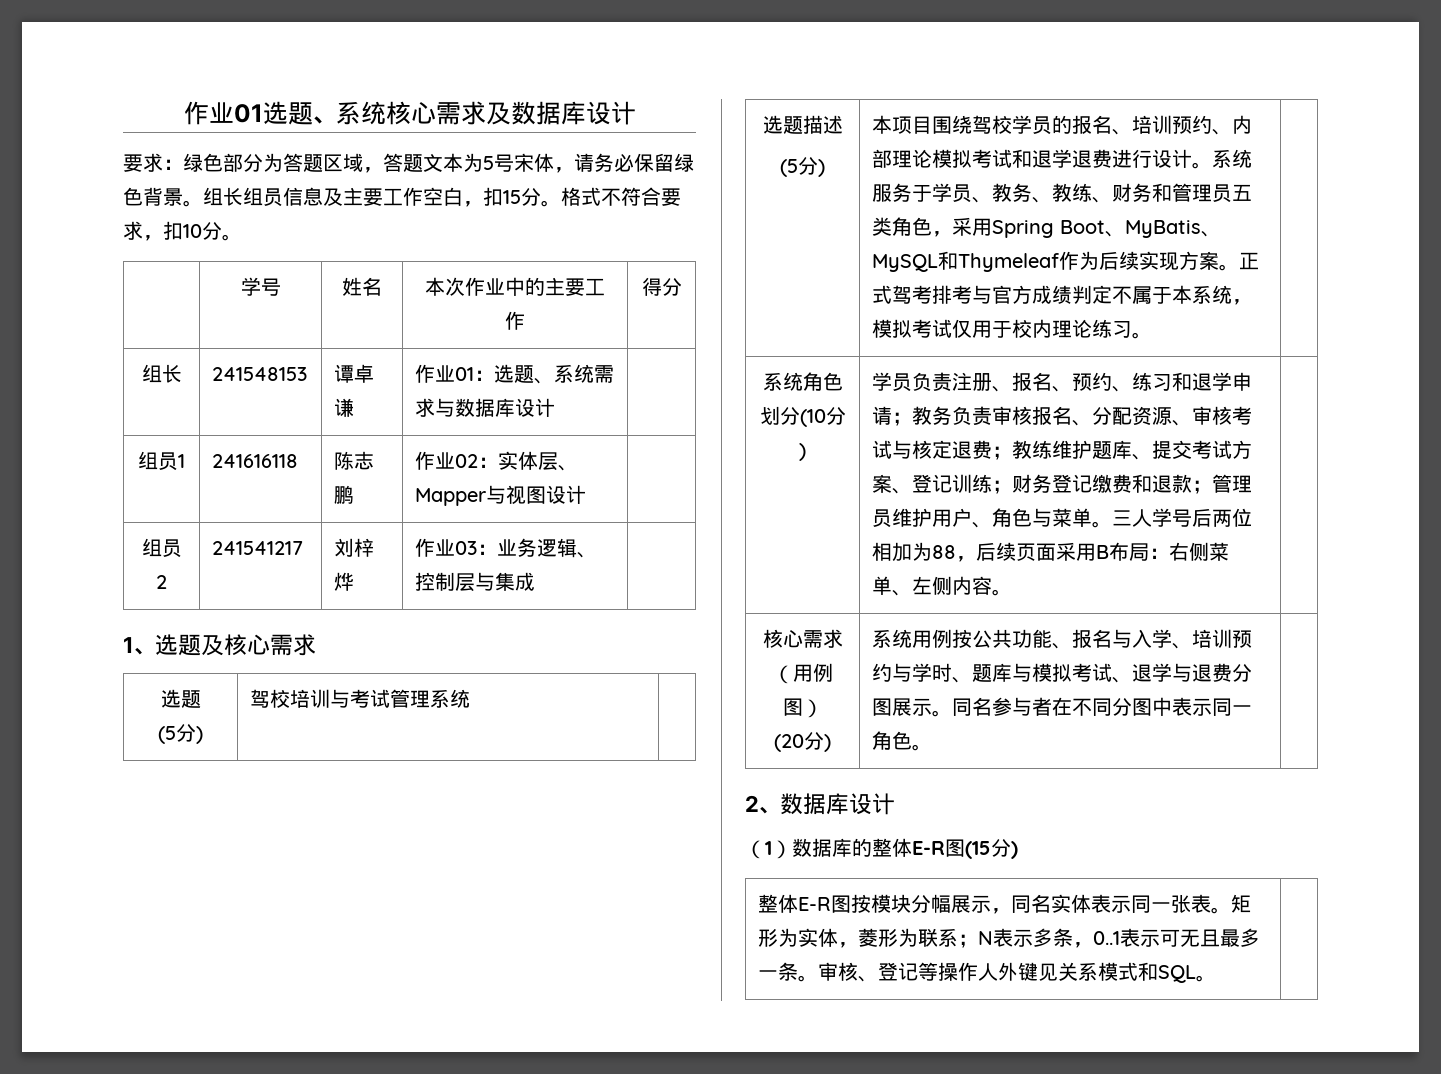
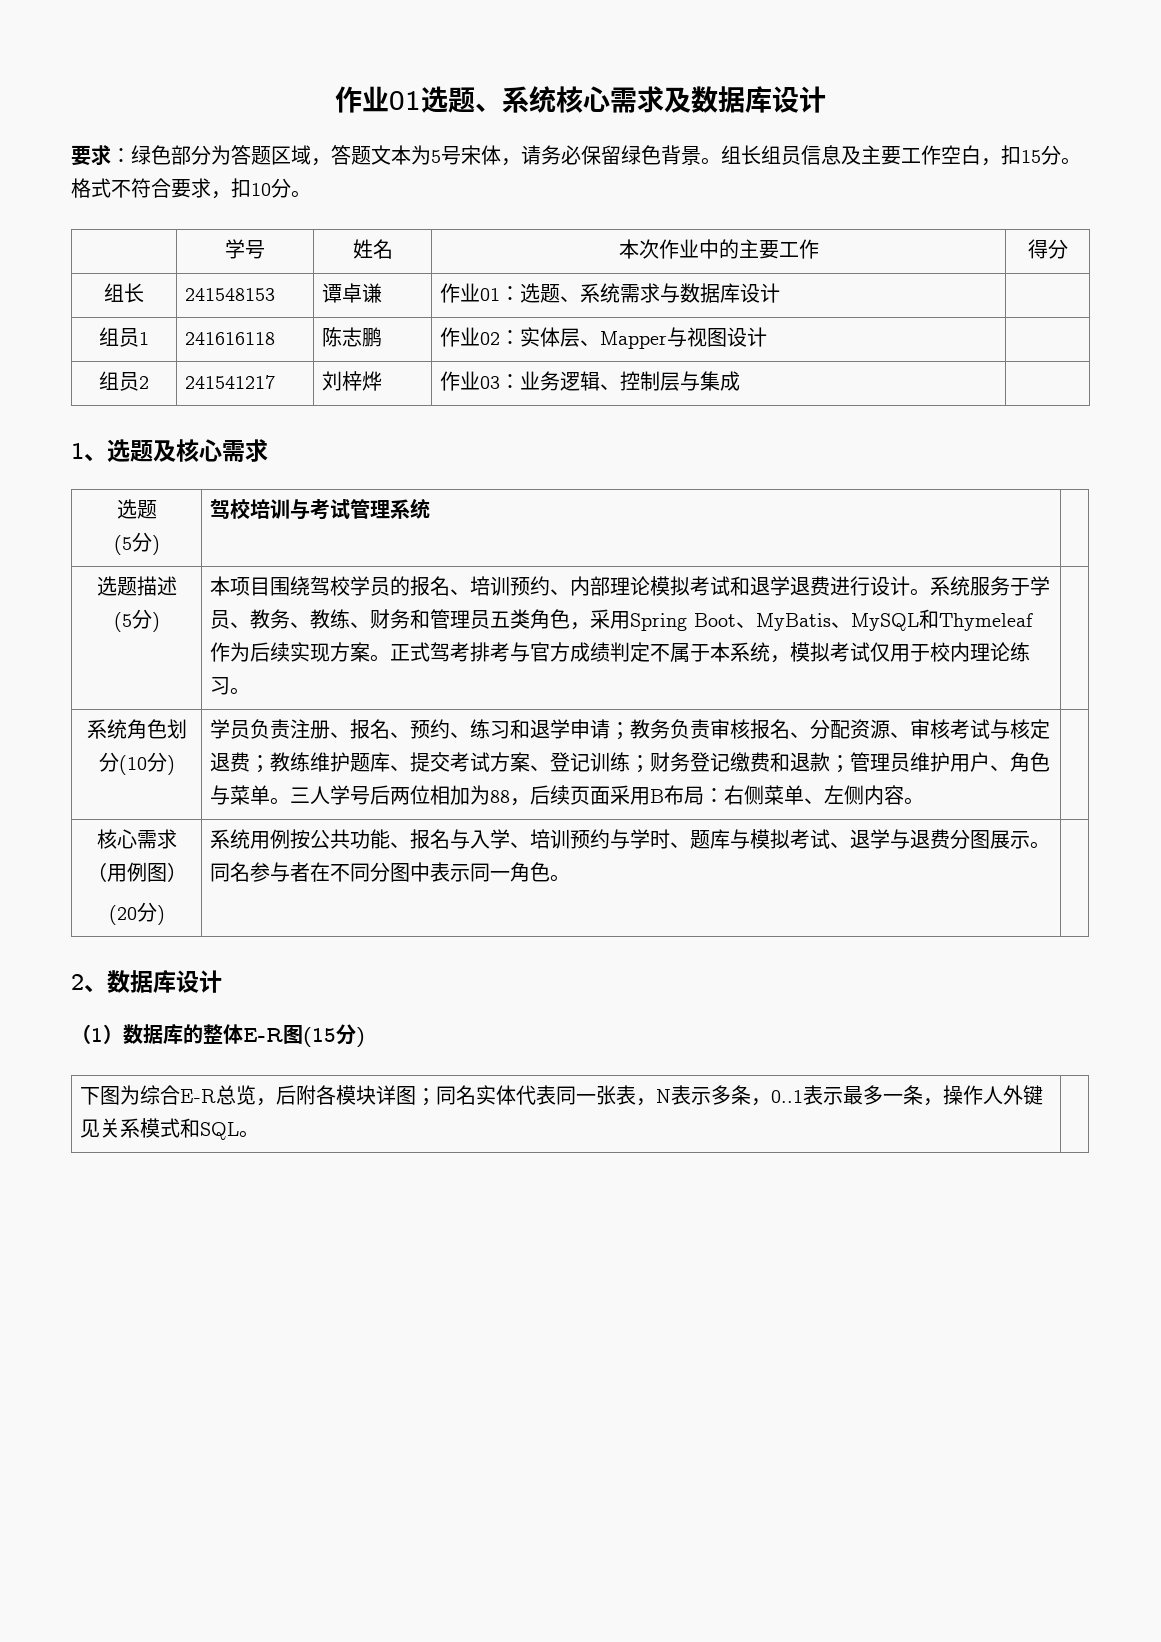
[758,894,1012,914] 整体E-R图按模块分幅展示， -> [80,1085,437,1106] 下图为综合E-R总览，后附各模块详图；
[1091,894,1132,913] 表示 -> [516,1085,557,1105] 代表
[1211,894,1252,914] [758,928,979,948] 。矩形为实体，菱形为联系； -> [636,1098,657,1106] ，
[1160,929,1221,947] 可无且 -> (844, 1096) none
[798,962,939,982] 。审核、登记等 -> [923,1098,944,1106] ，

